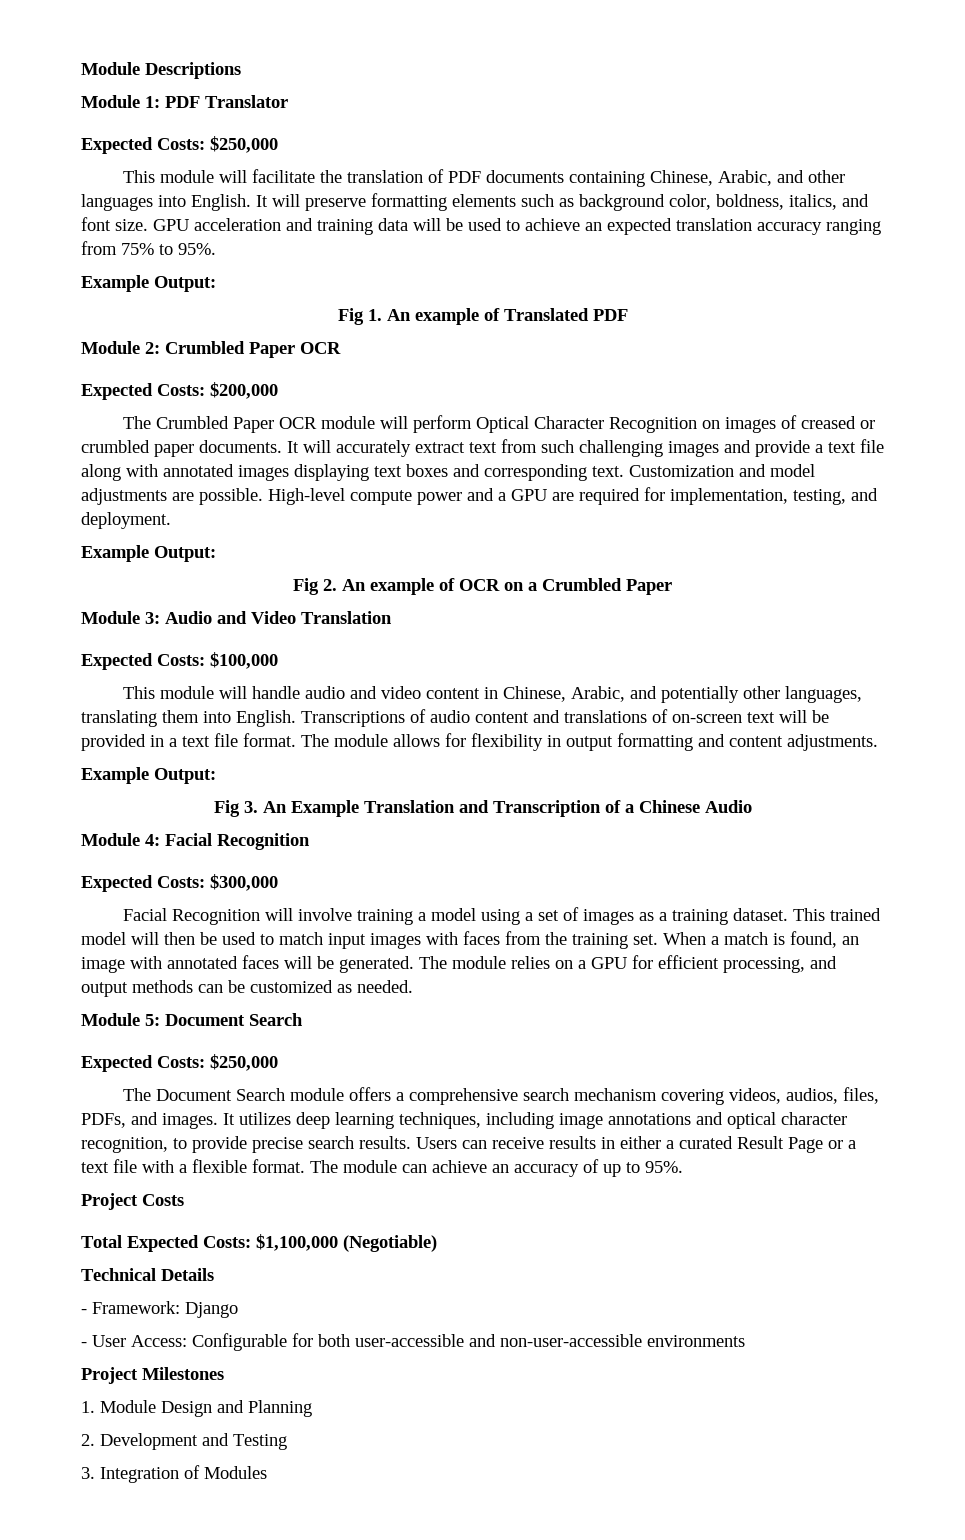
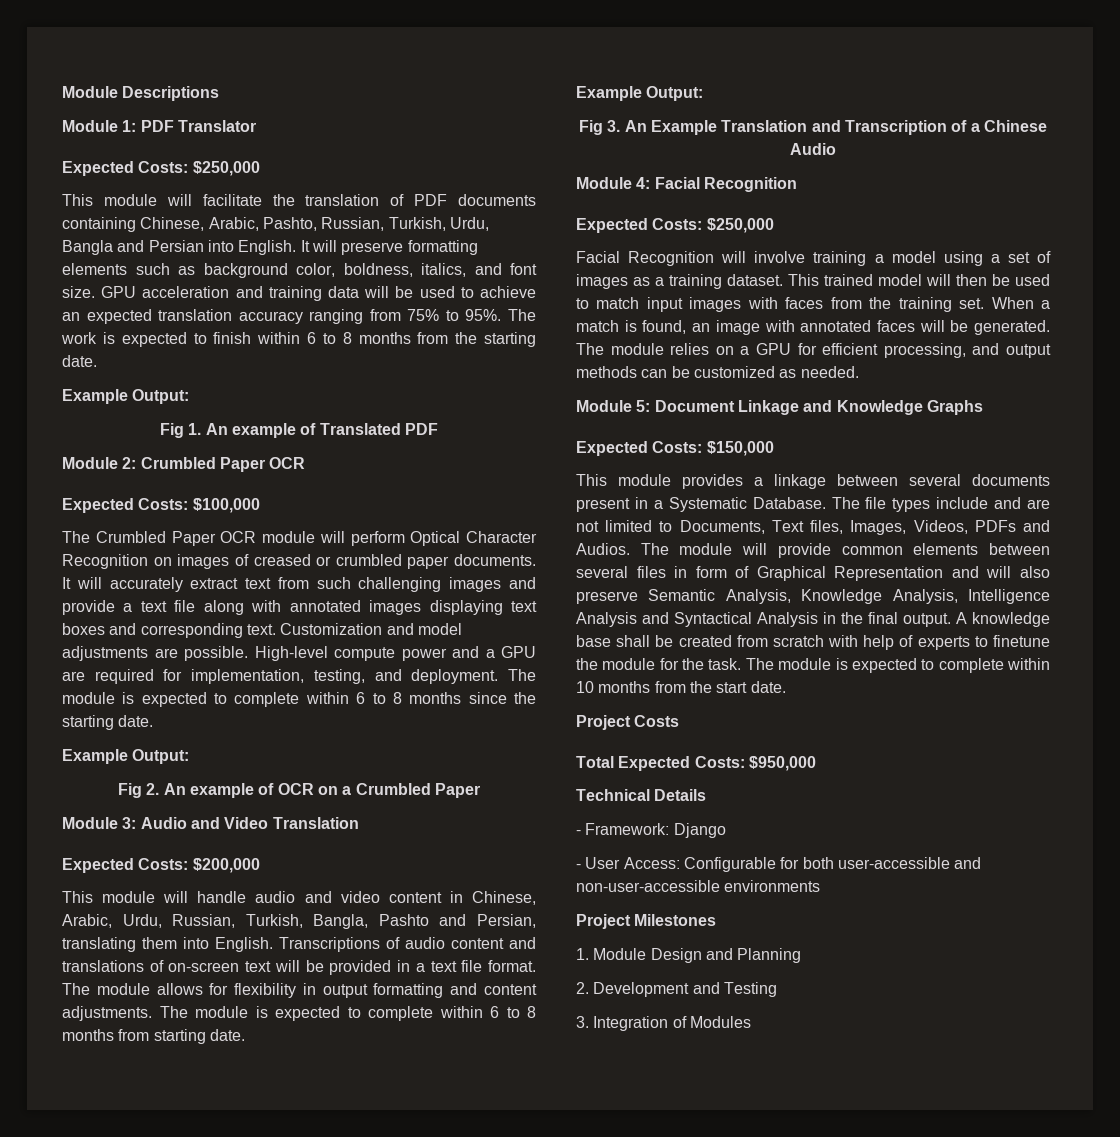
[776,170,845,183] [81,194,153,211] and other languages -> [262,217,489,231] [62,240,204,255] Pashto, Russian, Turkish, Urdu, Bangla and Persian
(216, 249) none -> [507,309,536,321] [61,332,536,347] [62,355,97,367] The work is expected to finish within 6 to 8 months from the starting date.
[210,382,278,399] $200,000 -> [192,498,260,513] $100,000
(171, 520) none -> [508,669,536,681] [62,692,537,707] [62,715,154,730] The module is expected to complete within 6 to 8 months since the starting date.
[210,652,278,669] $100,000 -> [192,858,260,873] $200,000
[629,686,862,703] and potentially other languages, -> [122,914,536,929] Urdu, Russian, Turkish, Bangla, Pashto and Persian,
(878, 742) none -> [159,1006,536,1021] [62,1029,245,1044] The module is expected to complete within 6 to 8 months from starting date.
[210,874,278,891] $300,000 -> [706,218,774,233] $250,000
[249,1013,303,1026] [81,1054,278,1072] [122,1087,879,1105] [81,1112,847,1129] [81,1136,856,1153] [81,1159,683,1177] Search // Expected Costs: $250,000 // The Document Search module offers a comprehensive search mechanism covering videos, audios, files, PDFs, and images. It utilizes deep learning techniques, including image annotations and optical character recognition, to provide precise search results. Users can receive results in either a curated Result Page or a text file with a flexible format. The module can achieve an accuracy of up to 95%. -> [737,400,983,415] [576,441,774,456] [576,474,1050,489] [576,497,1050,512] [576,520,1050,535] [576,543,1050,558] [576,566,1050,581] [576,589,1050,604] [576,612,1050,627] [576,635,1050,650] [576,658,1050,673] [576,681,786,693] Linkage and Knowledge Graphs // Expected Costs: $150,000 // This module provides a linkage between several documents present in a Systematic Database. The file types include and are not limited to Documents, Text files, Images, Videos, PDFs and Audios. The module will provide common elements between several files in form of Graphical Representation and will also preserve Semantic Analysis, Knowledge Analysis, Intelligence Analysis and Syntactical Analysis in the final output. A knowledge base shall be created from scratch with help of experts to finetune the module for the task. The module is expected to complete within 10 months from the start date.
[256,1234,437,1252] $1,100,000 (Negotiable) -> [748,756,816,771] $950,000

